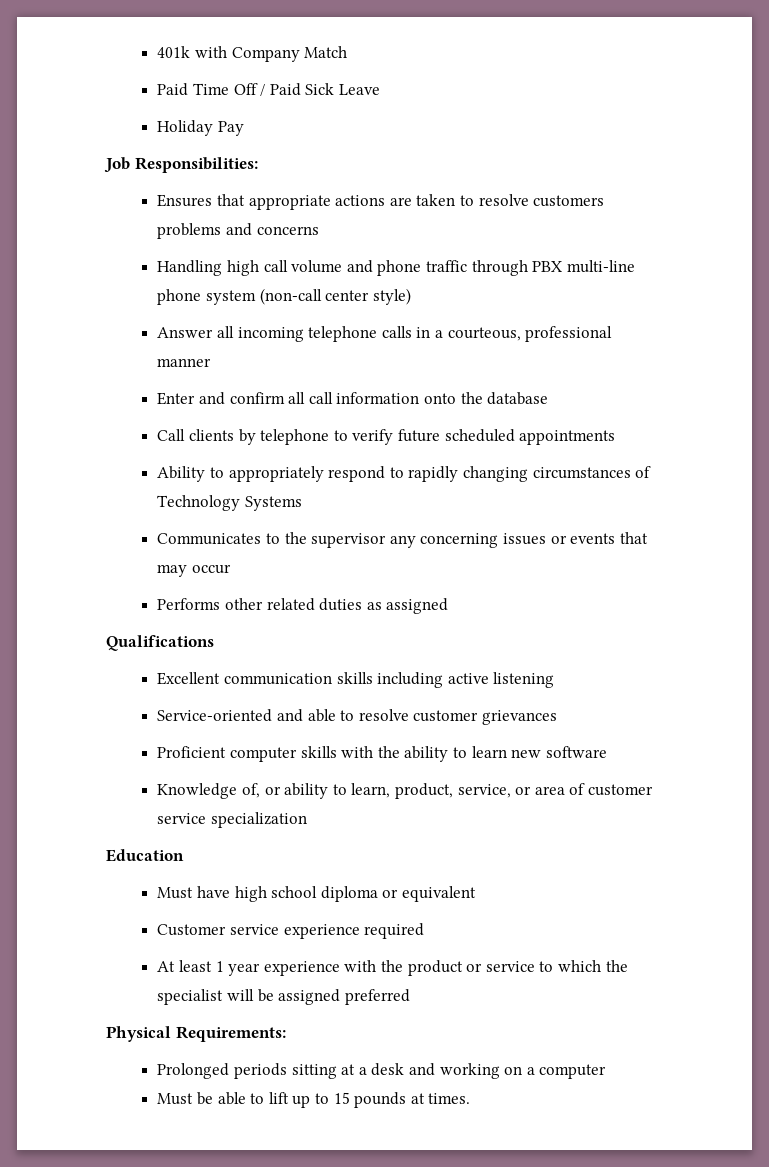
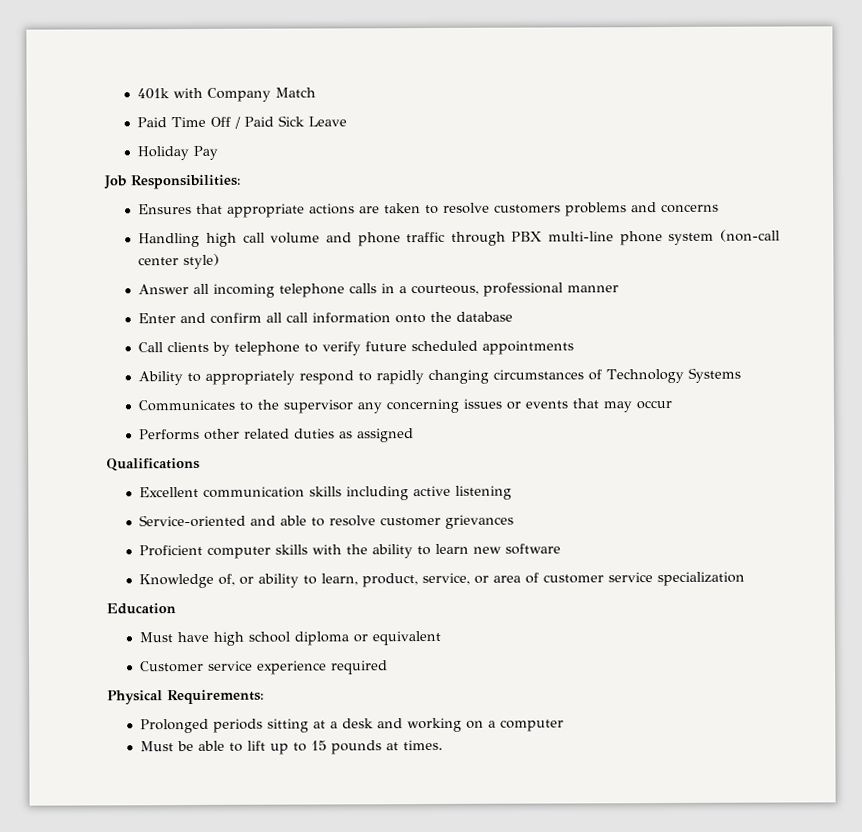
[157,960,628,976] [157,989,410,1005] // At least 1 year experience with the product or service to which the specialist will be assigned preferred -> (389, 667) none

